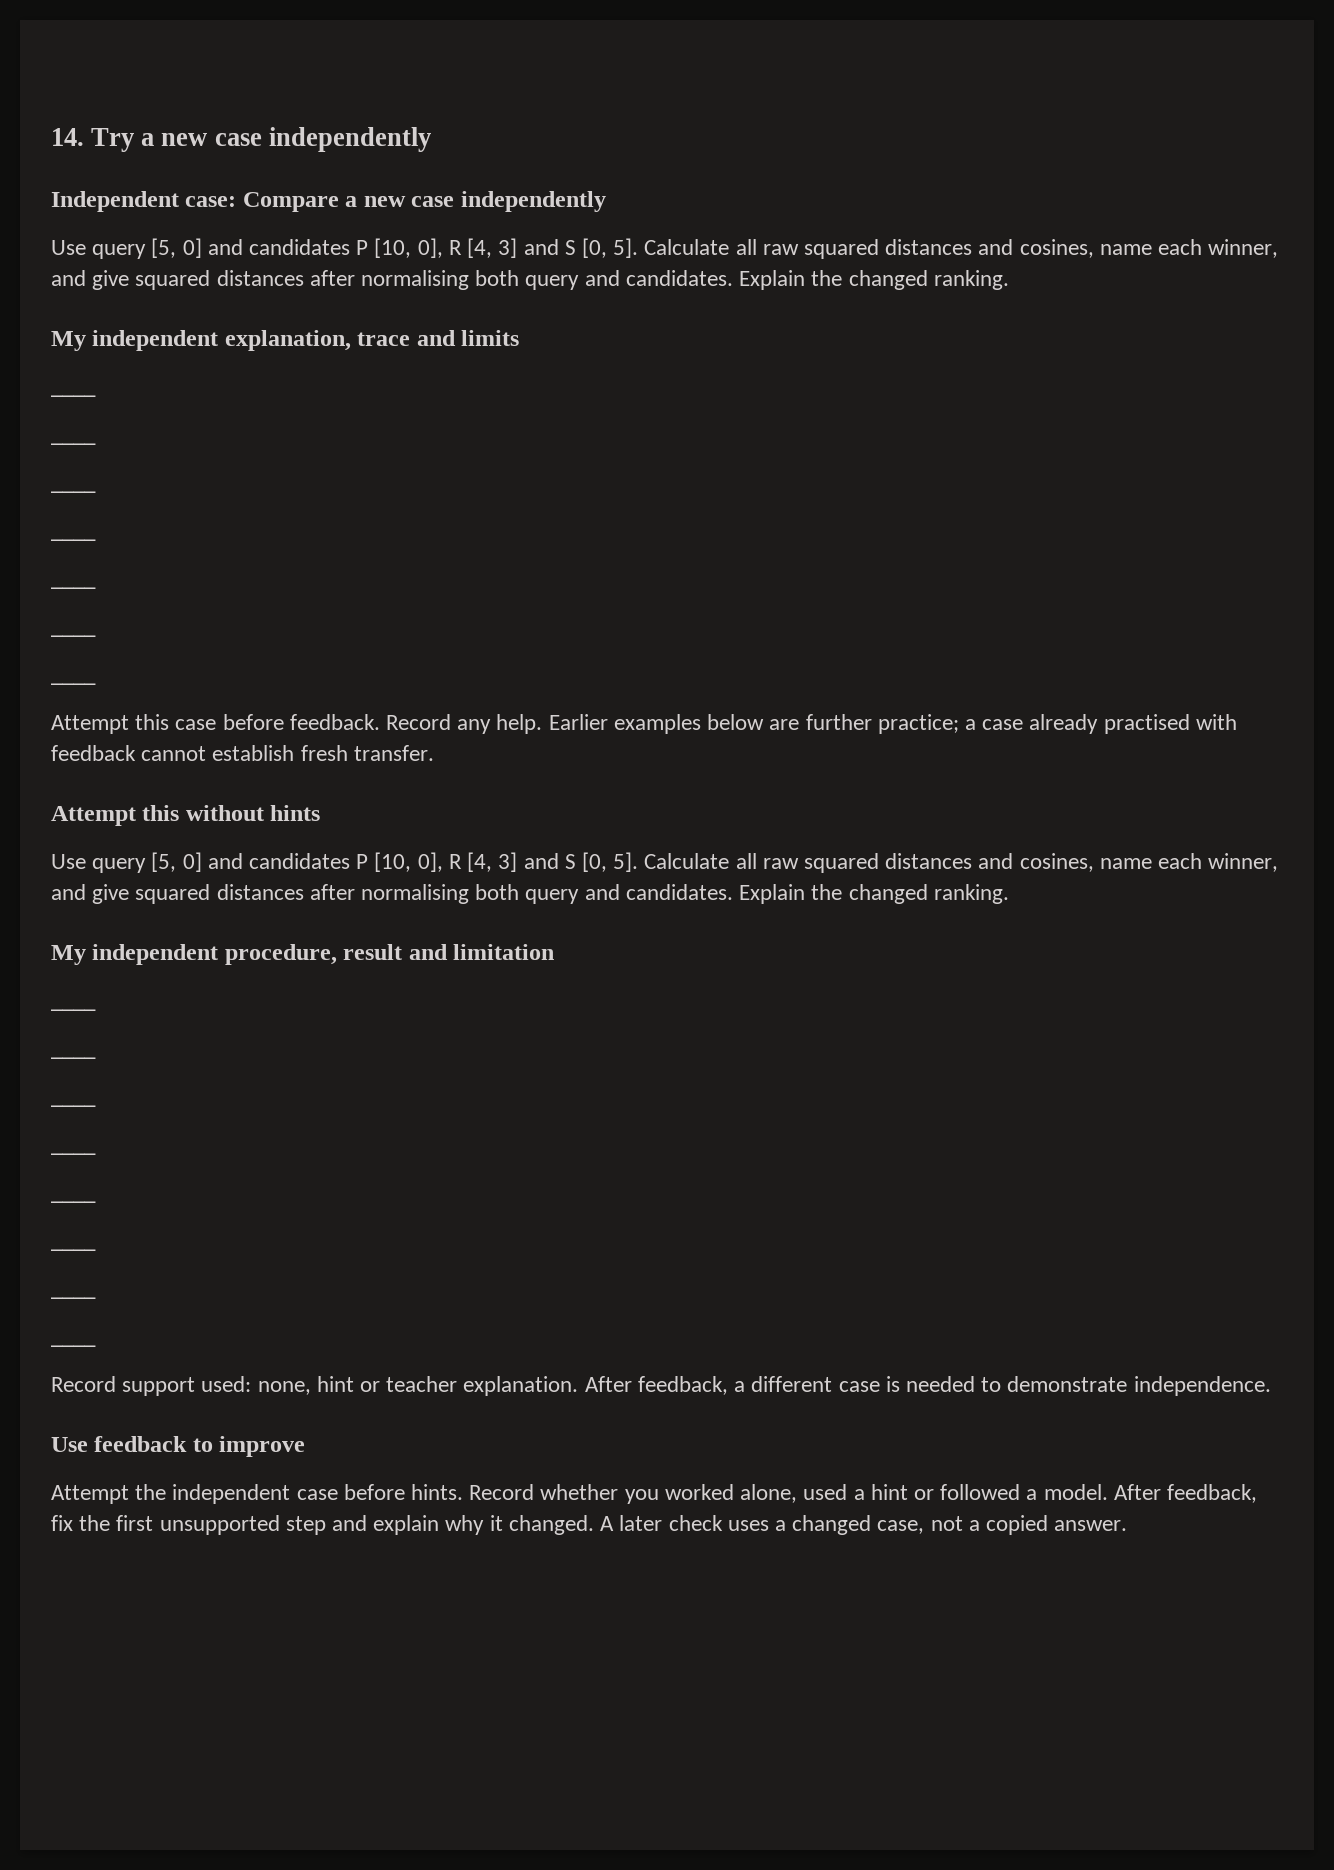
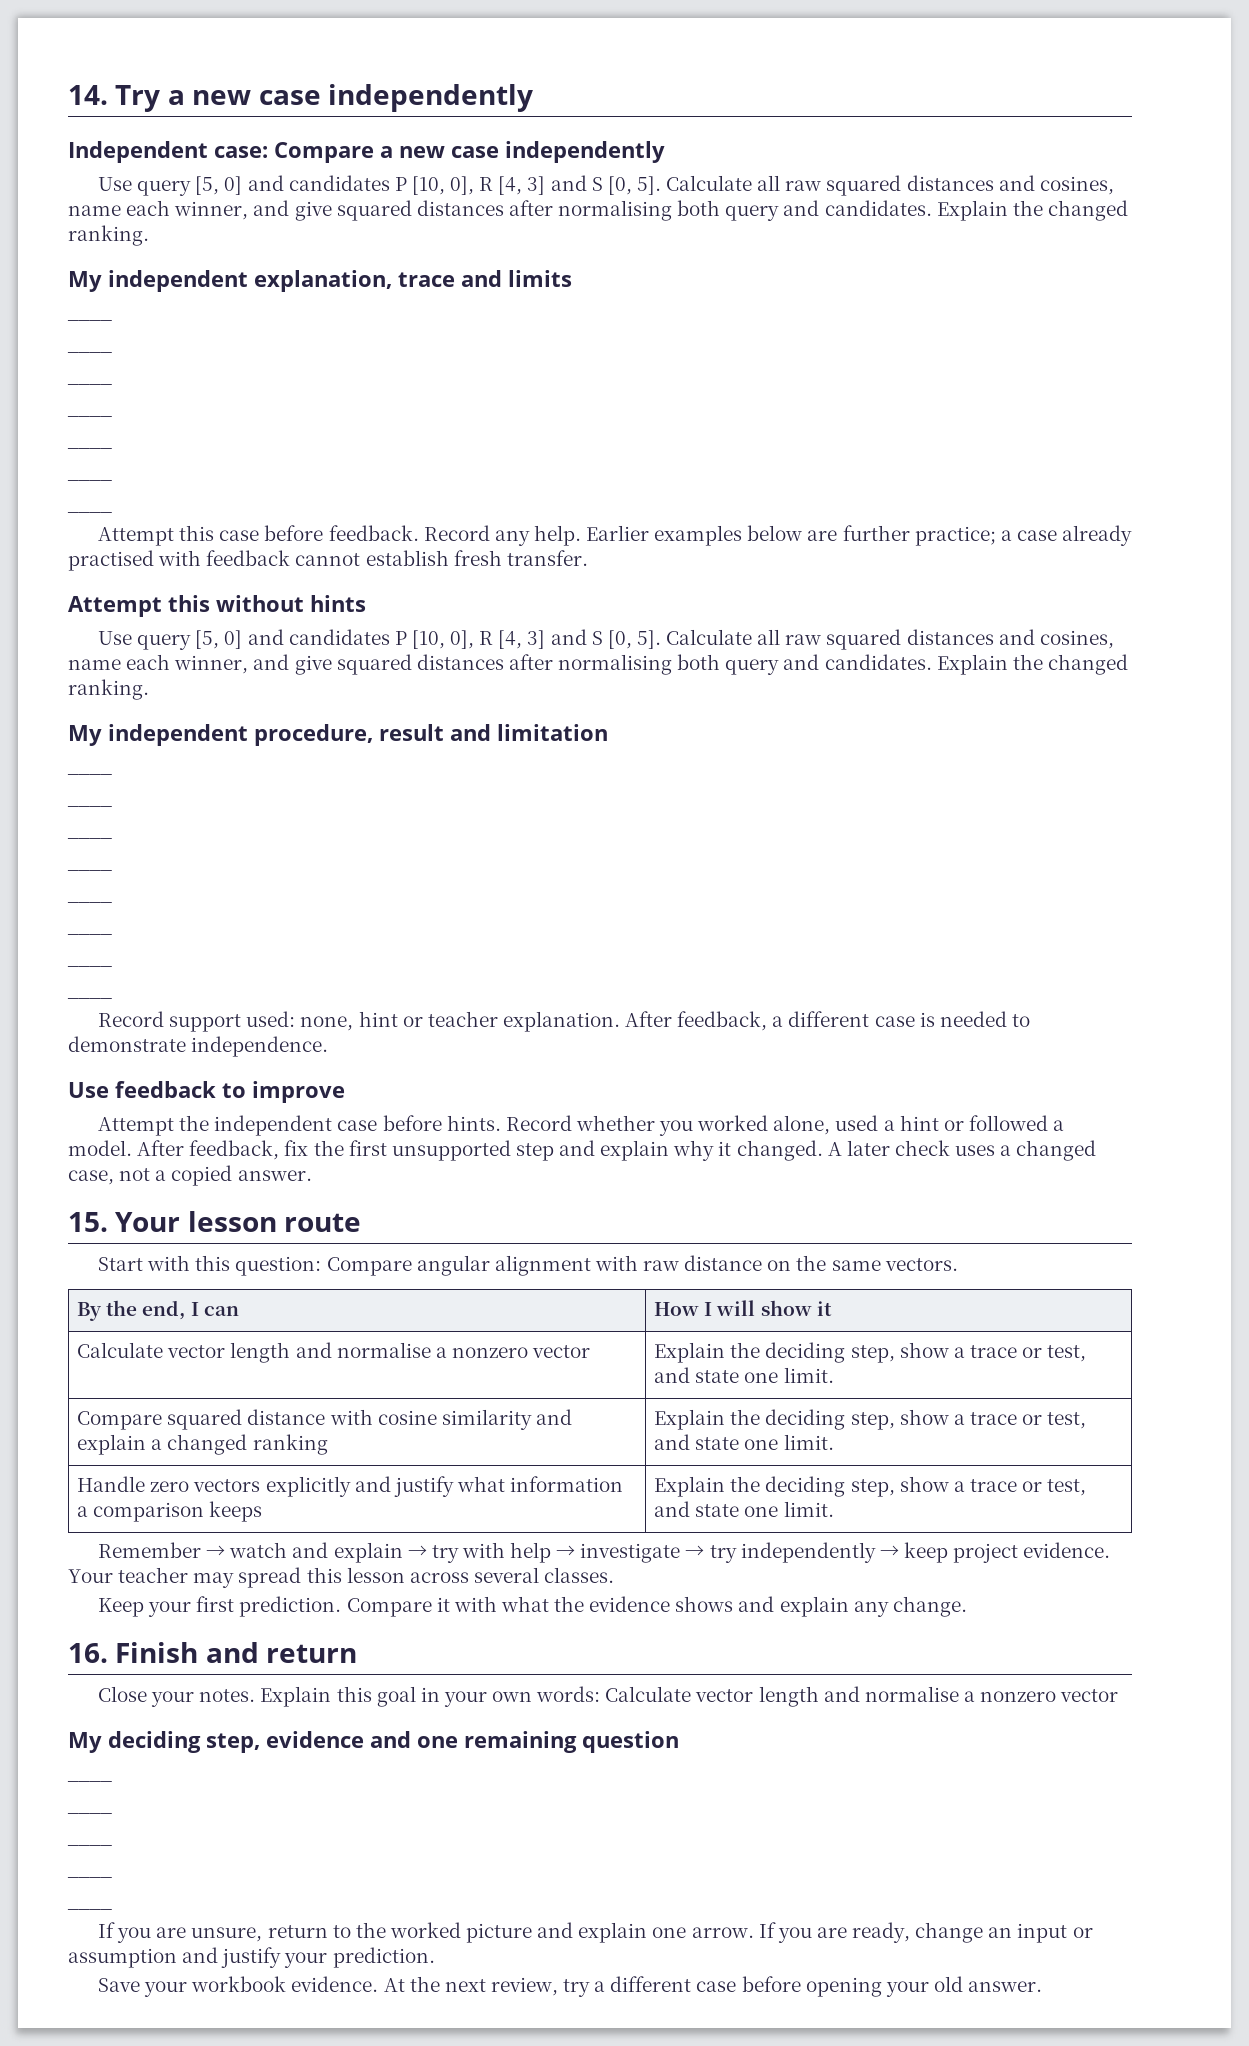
(1128, 1525) none -> [68,1211,362,1232] [98,1255,958,1276] [77,1300,239,1321] [654,1300,832,1316] [77,1342,591,1363] [654,1342,1087,1363] [654,1367,834,1383] [77,1409,572,1430] [77,1434,328,1455] [654,1409,1087,1430] [654,1434,834,1450] [77,1476,624,1497] [77,1501,263,1522] [654,1476,1087,1497] [654,1501,834,1517] [98,1542,1111,1563] [68,1567,615,1588] [98,1596,967,1617] [68,1642,358,1663] [98,1686,1119,1707] [68,1731,679,1753] [67,1781,112,1782] [67,1813,112,1814] [67,1845,112,1846] [67,1877,112,1878] [67,1909,112,1910] [98,1922,1093,1943] [68,1947,435,1968] [98,1976,1043,1997] // 15. Your lesson route // Start with this question: Compare angular alignment with raw distance on the same vectors. // By the end, I can | How I will show it // Calculate vector length and normalise a nonzero vector | Explain the deciding step, show a trace or test, and state one limit. // Compare squared distance with cosine similarity and explain a changed ranking | Explain the deciding step, show a trace or test, and state one limit. // Handle zero vectors explicitly and justify what information a comparison keeps | Explain the deciding step, show a trace or test, and state one limit. // Remember → watch and explain → try with help → investigate → try independently → keep project evidence. Your teacher may spread this lesson across several classes. // Keep your first prediction. Compare it with what the evidence shows and explain any change. // 16. Finish and return // Close your notes. Explain this goal in your own words: Calculate vector length and normalise a nonzero vector // My deciding step, evidence and one remaining question // ____ // ____ // ____ // ____ // ____ // If you are unsure, return to the worked picture and explain one arrow. If you are ready, change an input or assumption and justify your prediction. // Save your workbook evidence. At the next review, try a different case before opening your old answer.

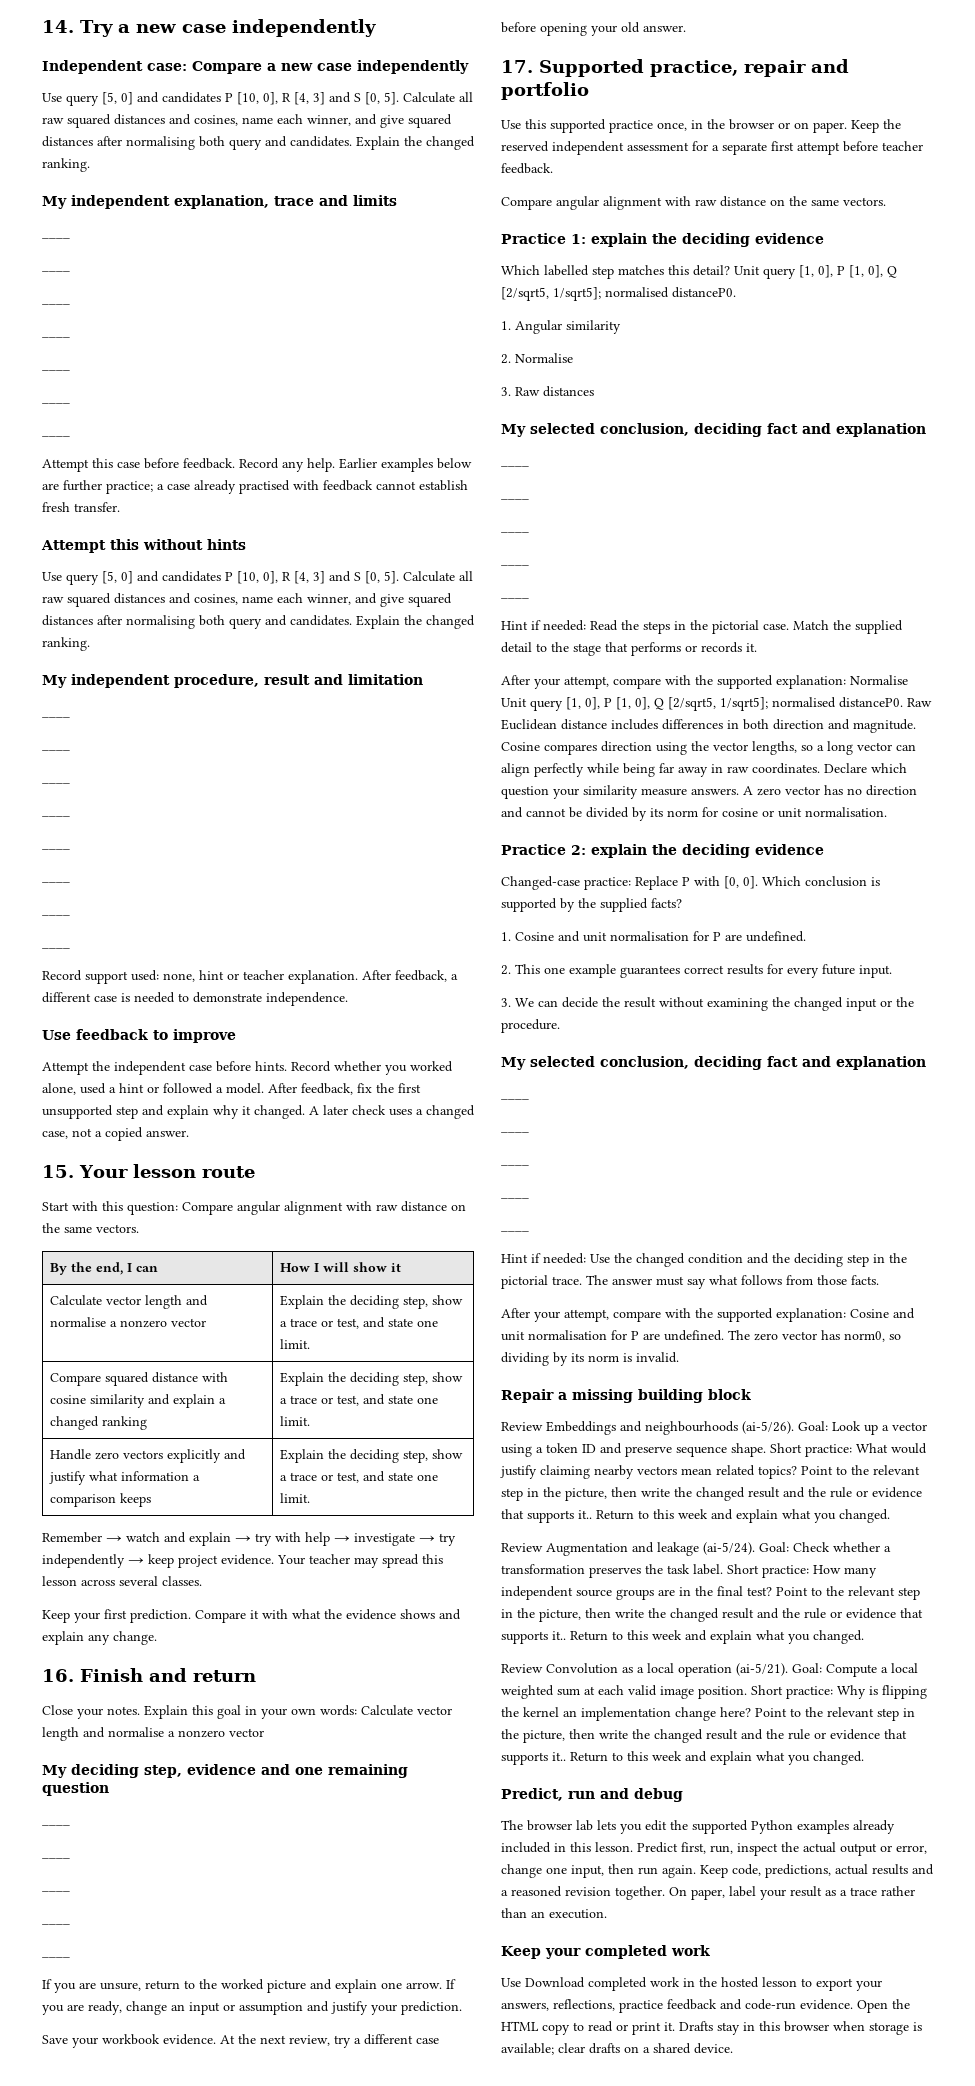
(1043, 1986) none -> [501,59,849,77] [501,82,589,100] [501,119,901,133] [501,141,923,155] [501,163,553,174] [501,196,886,210] [501,233,824,247] [501,265,897,279] [501,287,736,301] [501,320,621,334] [501,353,573,364] [501,386,594,397] [501,423,926,437] [501,465,529,467] [501,498,529,500] [501,531,529,533] [501,564,529,566] [501,597,529,599] [501,620,903,634] [501,642,757,656] [501,675,908,689] [501,697,932,711] [501,719,916,733] [501,741,916,755] [501,763,907,777] [501,785,917,799] [501,807,887,821] [501,844,824,858] [501,876,880,890] [501,898,682,912] [501,931,806,942] [501,964,892,978] [501,997,914,1011] [501,1019,560,1033] [501,1056,926,1070] [501,1098,529,1100] [501,1131,529,1133] [501,1164,529,1166] [501,1197,529,1199] [501,1230,529,1232] [501,1253,907,1267] [501,1275,879,1289] [501,1308,915,1322] [501,1330,901,1342] [501,1352,679,1366] [501,1389,751,1403] [501,1421,927,1435] [501,1443,927,1457] [500,1465,920,1479] [501,1487,922,1501] [501,1509,890,1523] [501,1542,891,1556] [501,1564,877,1578] [501,1586,920,1600] [501,1608,923,1622] [501,1630,864,1644] [501,1663,918,1677] [501,1685,927,1699] [501,1707,915,1721] [501,1729,907,1743] [501,1751,864,1765] [501,1788,683,1802] [501,1820,895,1834] [501,1842,927,1856] [501,1864,934,1878] [501,1886,915,1900] [501,1908,607,1919] [501,1945,710,1959] [501,1977,882,1991] [501,1999,910,2013] [501,2021,922,2035] [501,2043,733,2055] // 17. Supported practice, repair and portfolio // Use this supported practice once, in the browser or on paper. Keep the reserved independent assessment for a separate first attempt before teacher feedback. // Compare angular alignment with raw distance on the same vectors. // Practice 1: explain the deciding evidence // Which labelled step matches this detail? Unit query [1, 0], P [1, 0], Q [2/sqrt5, 1/sqrt5]; normalised distanceP0. // 1. Angular similarity // 2. Normalise // 3. Raw distances // My selected conclusion, deciding fact and explanation // ____ // ____ // ____ // ____ // ____ // Hint if needed: Read the steps in the pictorial case. Match the supplied detail to the stage that performs or records it. // After your attempt, compare with the supported explanation: Normalise Unit query [1, 0], P [1, 0], Q [2/sqrt5, 1/sqrt5]; normalised distanceP0. Raw Euclidean distance includes differences in both direction and magnitude. Cosine compares direction using the vector lengths, so a long vector can align perfectly while being far away in raw coordinates. Declare which question your similarity measure answers. A zero vector has no direction and cannot be divided by its norm for cosine or unit normalisation. // Practice 2: explain the deciding evidence // Changed-case practice: Replace P with [0, 0]. Which conclusion is supported by the supplied facts? // 1. Cosine and unit normalisation for P are undefined. // 2. This one example guarantees correct results for every future input. // 3. We can decide the result without examining the changed input or the procedure. // My selected conclusion, deciding fact and explanation // ____ // ____ // ____ // ____ // ____ // Hint if needed: Use the changed condition and the deciding step in the pictorial trace. The answer must say what follows from those facts. // After your attempt, compare with the supported explanation: Cosine and unit normalisation for P are undefined. The zero vector has norm0, so dividing by its norm is invalid. // Repair a missing building block // Review Embeddings and neighbourhoods (ai-5/26). Goal: Look up a vector using a token ID and preserve sequence shape. Short practice: What would justify claiming nearby vectors mean related topics? Point to the relevant step in the picture, then write the changed result and the rule or evidence that supports it.. Return to this week and explain what you changed. // Review Augmentation and leakage (ai-5/24). Goal: Check whether a transformation preserves the task label. Short practice: How many independent source groups are in the final test? Point to the relevant step in the picture, then write the changed result and the rule or evidence that supports it.. Return to this week and explain what you changed. // Review Convolution as a local operation (ai-5/21). Goal: Compute a local weighted sum at each valid image position. Short practice: Why is flipping the kernel an implementation change here? Point to the relevant step in the picture, then write the changed result and the rule or evidence that supports it.. Return to this week and explain what you changed. // Predict, run and debug // The browser lab lets you edit the supported Python examples already included in this lesson. Predict first, run, inspect the actual output or error, change one input, then run again. Keep code, predictions, actual results and a reasoned revision together. On paper, label your result as a trace rather than an execution. // Keep your completed work // Use Download completed work in the hosted lesson to export your answers, reflections, practice feedback and code-run evidence. Open the HTML copy to read or print it. Drafts stay in this browser when storage is available; clear drafts on a shared device.

